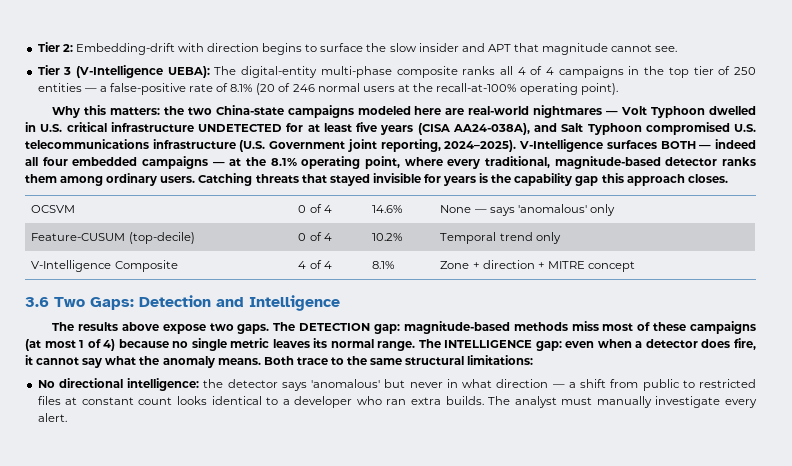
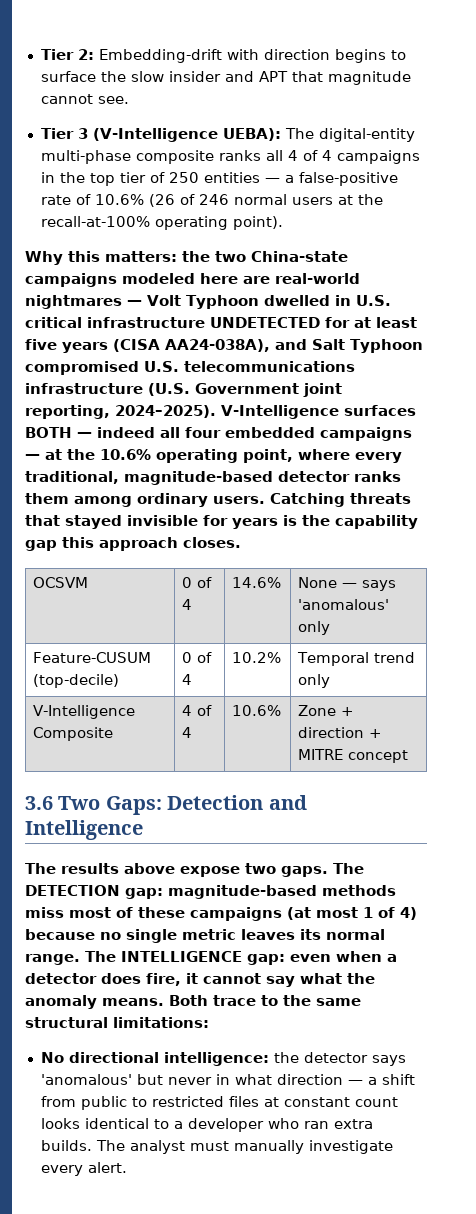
[230,83,276,95] 8.1% (20 -> [94,194,175,207] 10.6% (26
[270,158,297,166] 8.1% -> [100,449,151,460] 10.6%
[372,261,396,269] 8.1% -> [231,705,281,716] 10.6%

